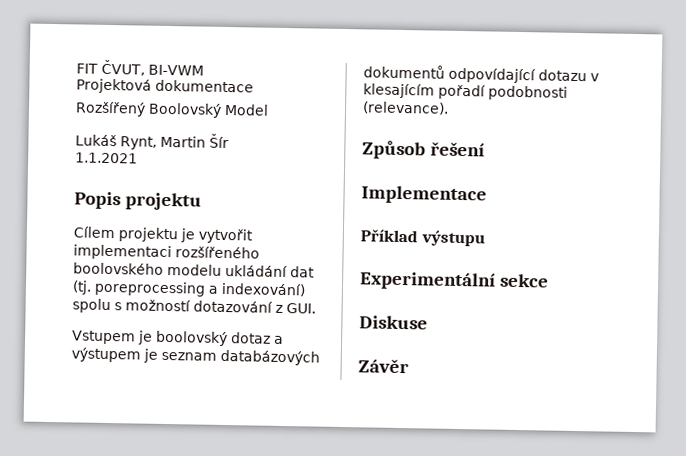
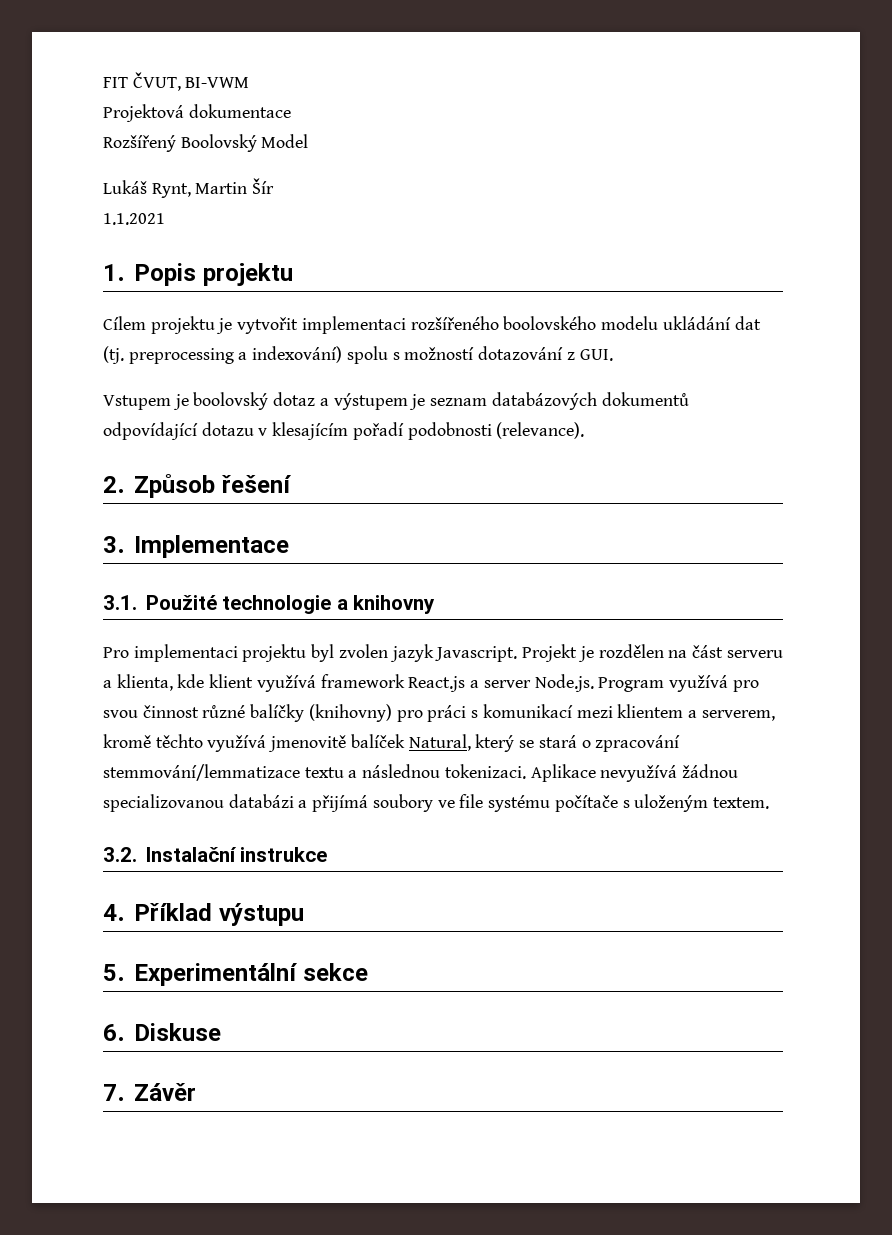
(138, 158) none -> [103,264,125,281] 1.
[94,280,206,297] poreprocessing -> [128,348,234,364] preprocessing
(449, 108) none -> [103,476,125,493] 2.
(485, 149) none -> [103,536,125,553] 3.
(487, 195) none -> [103,595,436,614] [103,644,783,662] [103,674,759,692] [103,704,775,722] [103,734,681,752] [103,764,739,782] [103,794,769,812] [103,847,328,862] [103,904,125,921] 3.1. Použité technologie a knihovny // Pro implementaci projektu byl zvolen jazyk Javascript. Projekt je rozdělen na část serveru a klienta, kde klient využívá framework React.js a server Node.js. Program využívá pro svou činnost různé balíčky (knihovny) pro práci s komunikací mezi klientem a serverem, kromě těchto využívá jmenovitě balíček Natural, který se stará o zpracování stemmování/lemmatizace textu a následnou tokenizaci. Aplikace nevyužívá žádnou specializovanou databázi a přijímá soubory ve file systému počítače s uloženým textem. // 3.2. Instalační instrukce // 4.
(485, 238) none -> [103,964,125,981] 5.
(549, 280) none -> [103,1024,125,1041] 6.
(428, 322) none -> [103,1084,125,1101] 7.

